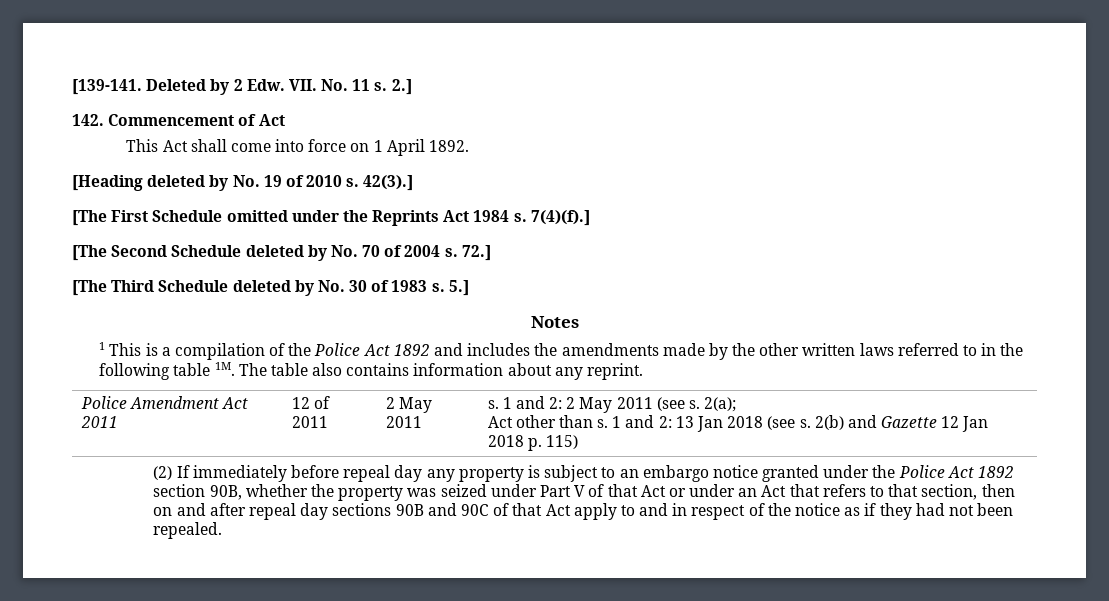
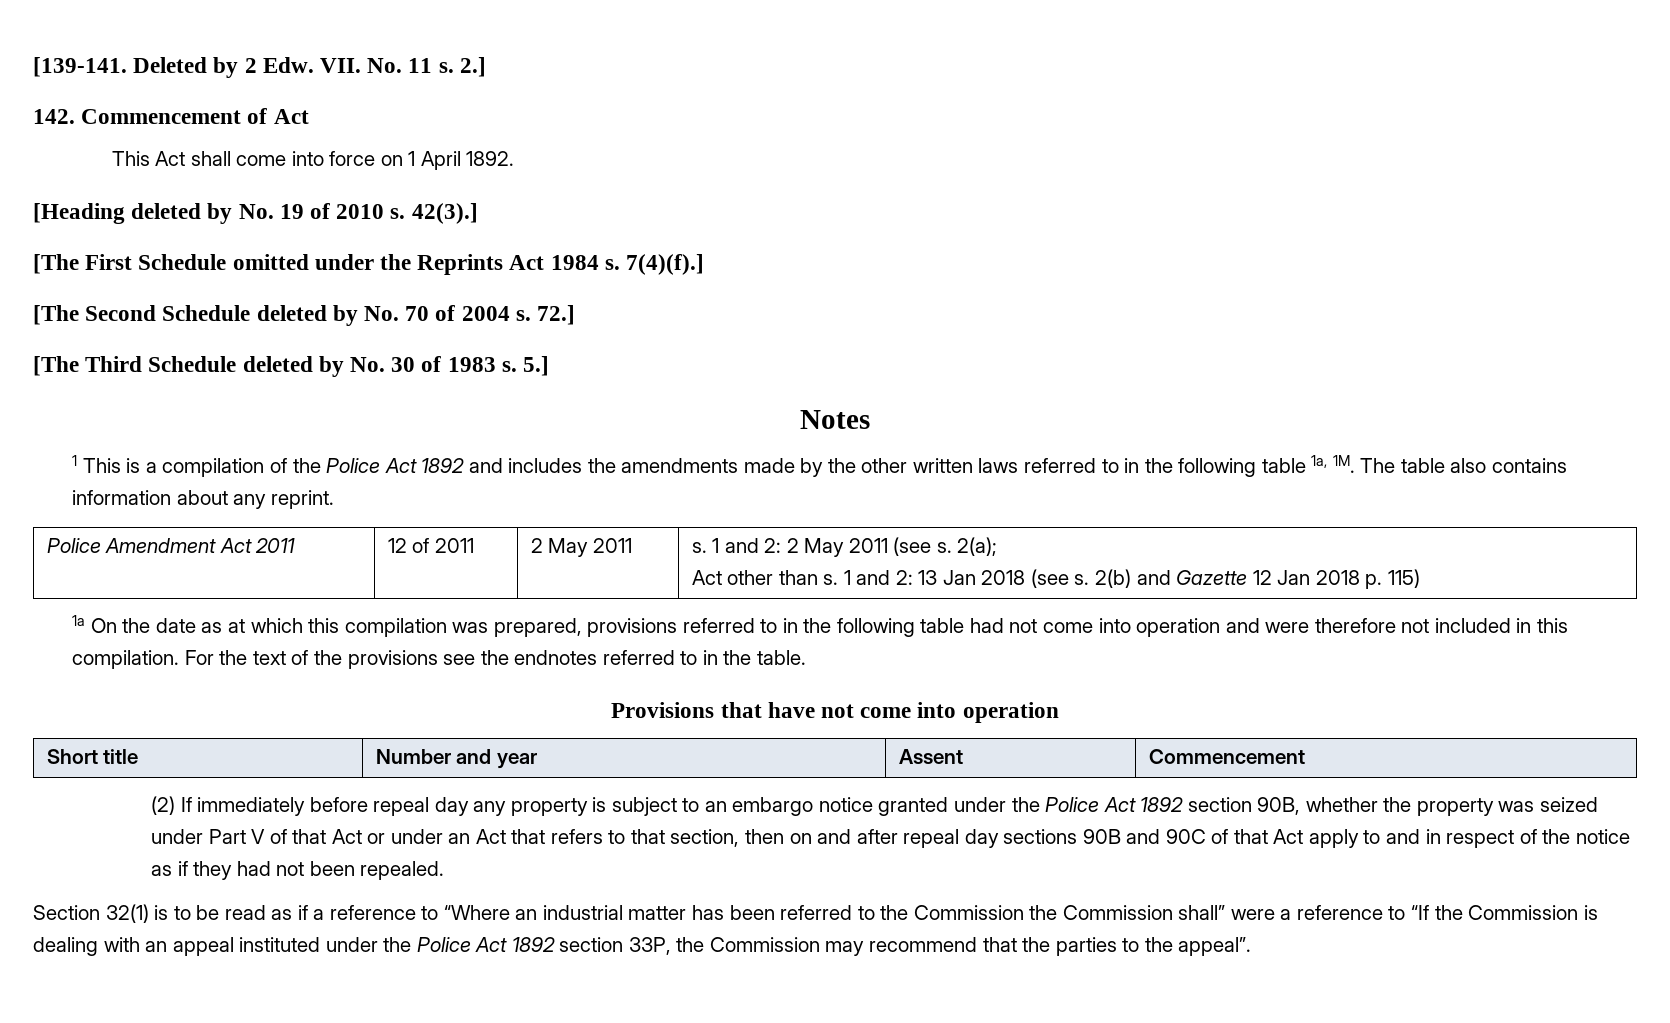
(211, 369) none -> [1311,455,1328,468] 1a,
(578, 442) none -> [72,615,1568,637] [72,650,806,669] [611,702,1059,723] [46,749,139,764] [375,749,537,769] [898,749,963,764] [1148,749,1305,764] // 1a On the date as at which this compilation was prepared, provisions referred to in the following table had not come into operation and were therefore not included in this compilation. For the text of the provisions see the endnotes referred to in the table. // Provisions that have not come into operation // Short title | Number and year | Assent | Commencement
(223, 530) none -> [33,904,1598,923] [33,937,1252,956] // Section 32(1) is to be read as if a reference to “Where an industrial matter has been referred to the Commission the Commission shall” were a reference to “If the Commission is dealing with an appeal instituted under the Police Act 1892 section 33P, the Commission may recommend that the parties to the appeal”.

